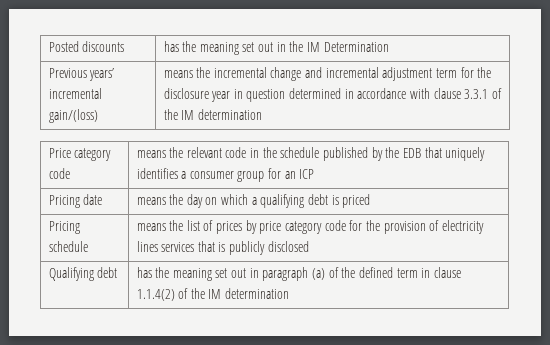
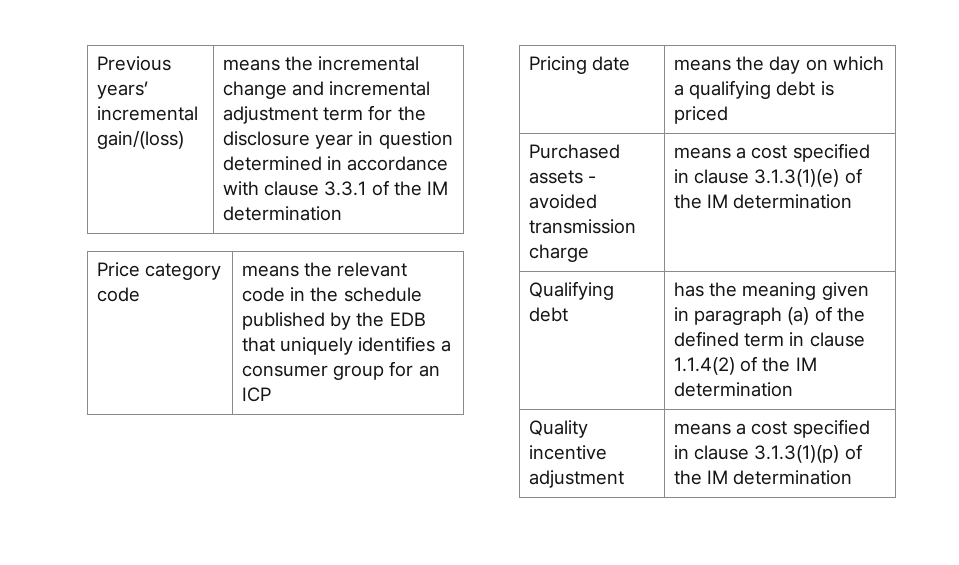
[48,41,125,52] [163,41,389,55] Posted discounts | has the meaning set out in the IM Determination // -> (97, 63) none
[48,221,80,234] [48,241,88,252] [136,220,484,234] [136,241,309,255] Pricing schedule | means the list of prices by price category code for the provision of electricity lines services that is publicly disclosed -> [529,144,621,159] [529,170,597,184] [529,194,598,209] [529,219,637,234] [529,244,590,262] [674,143,870,162] [674,168,862,187] [674,194,853,209] Purchased assets - avoided transmission charge | means a cost specified in clause 3.1.3(1)(e) of the IM determination
[215,268,247,278] set out -> [821,282,869,300] given
(290, 293) none -> [529,420,589,438] [529,445,608,460] [529,470,625,488] [674,419,870,438] [674,444,862,463] [674,470,853,485] // Quality incentive adjustment | means a cost specified in clause 3.1.3(1)(p) of the IM determination

